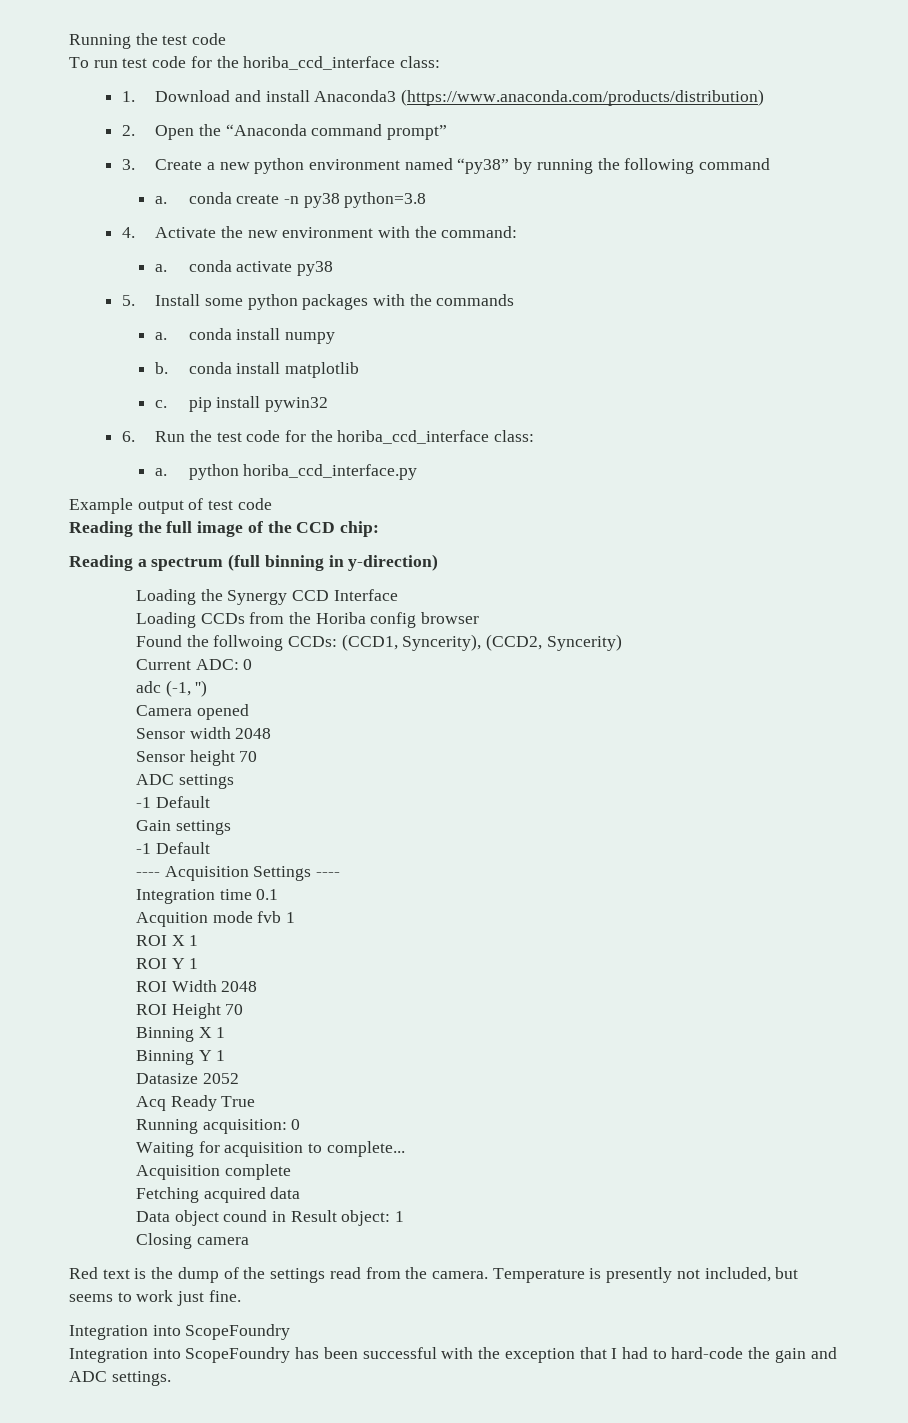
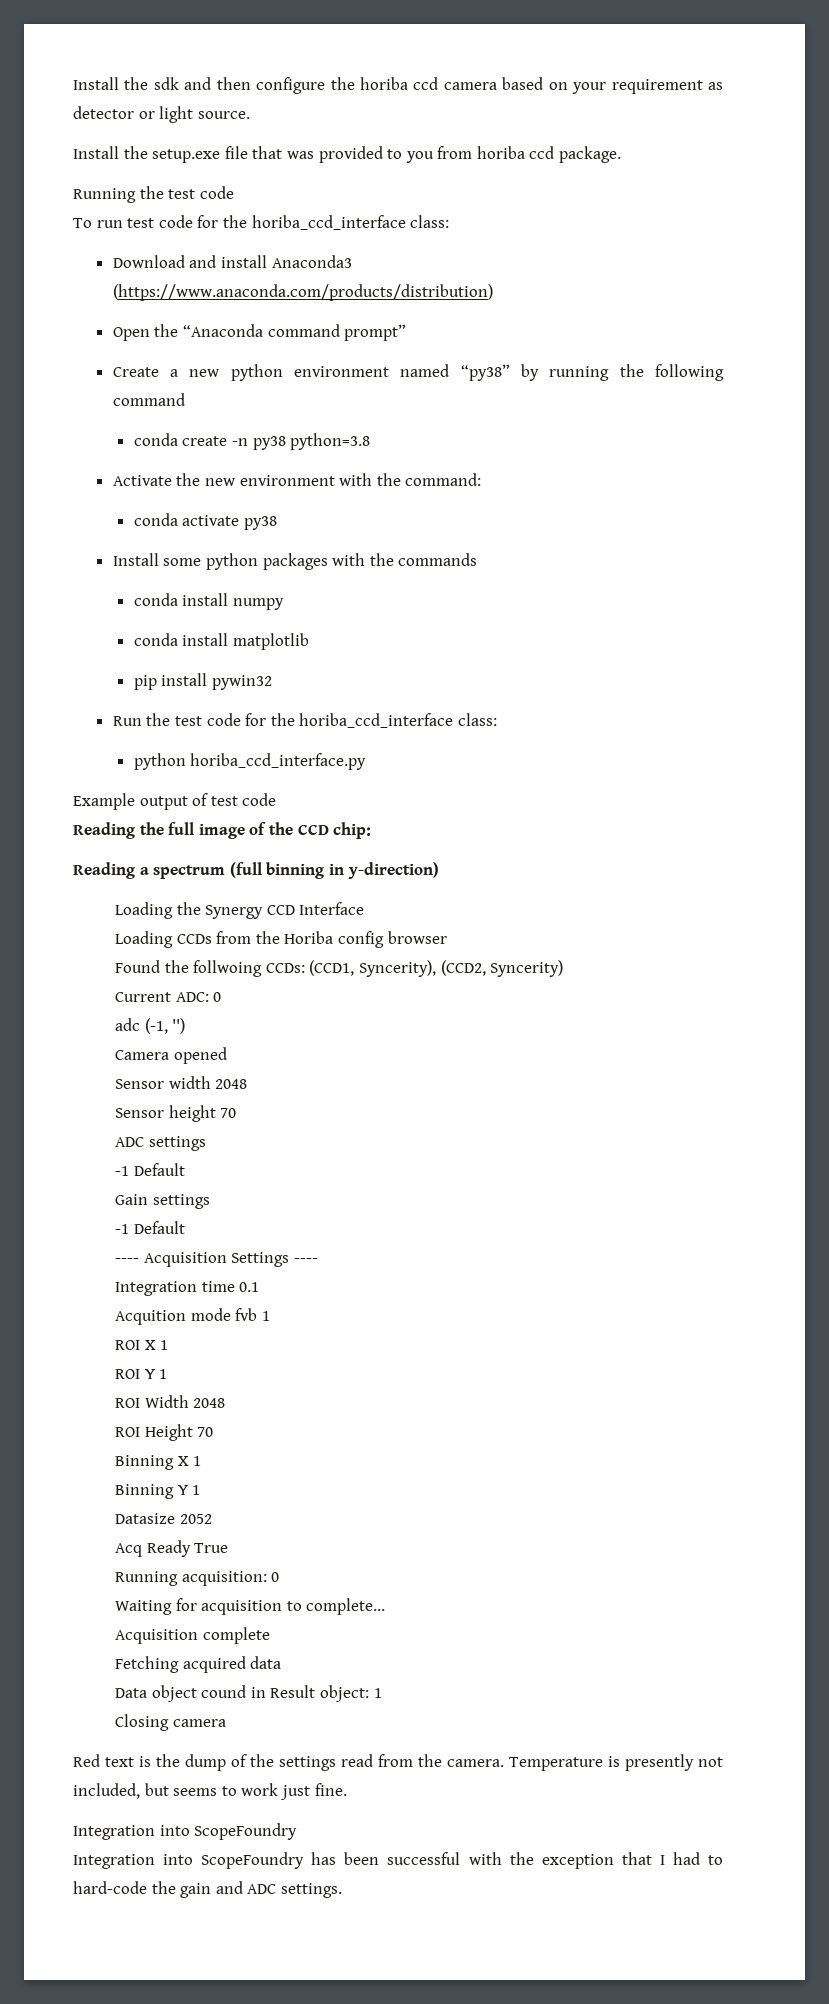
(69, 41) none -> [73,77,724,94] [73,106,250,123] [73,146,622,163] Install the sdk and then configure the horiba ccd camera based on your requirement as detector or light source. // Install the setup.exe file that was provided to you from horiba ccd package. //
[121,91,135,102] 1. -> (450, 221) none
[121,125,135,136] 2. -> (493, 292) none
[121,159,135,170] 3. -> (407, 332) none
[155,196,168,204] a. -> (185, 399) none
[121,227,135,238] 4. -> (371, 441) none
[155,264,168,272] a. -> (482, 479) none
[121,295,135,306] 5. -> (277, 523) none
[155,332,168,340] a. -> (478, 559) none
[155,362,169,374] b. -> (284, 604) none
[155,400,168,408] c. -> (309, 641) none
[121,431,135,442] 6. -> (272, 682) none
[155,468,168,476] a. -> (497, 719) none

